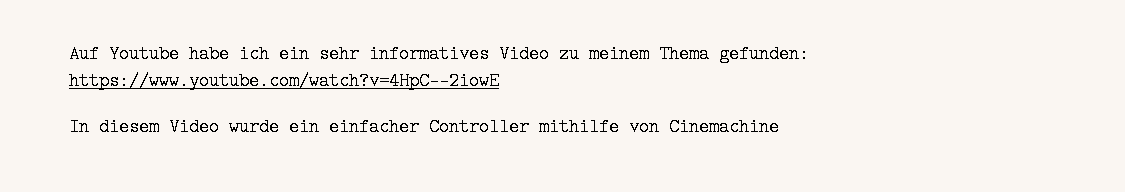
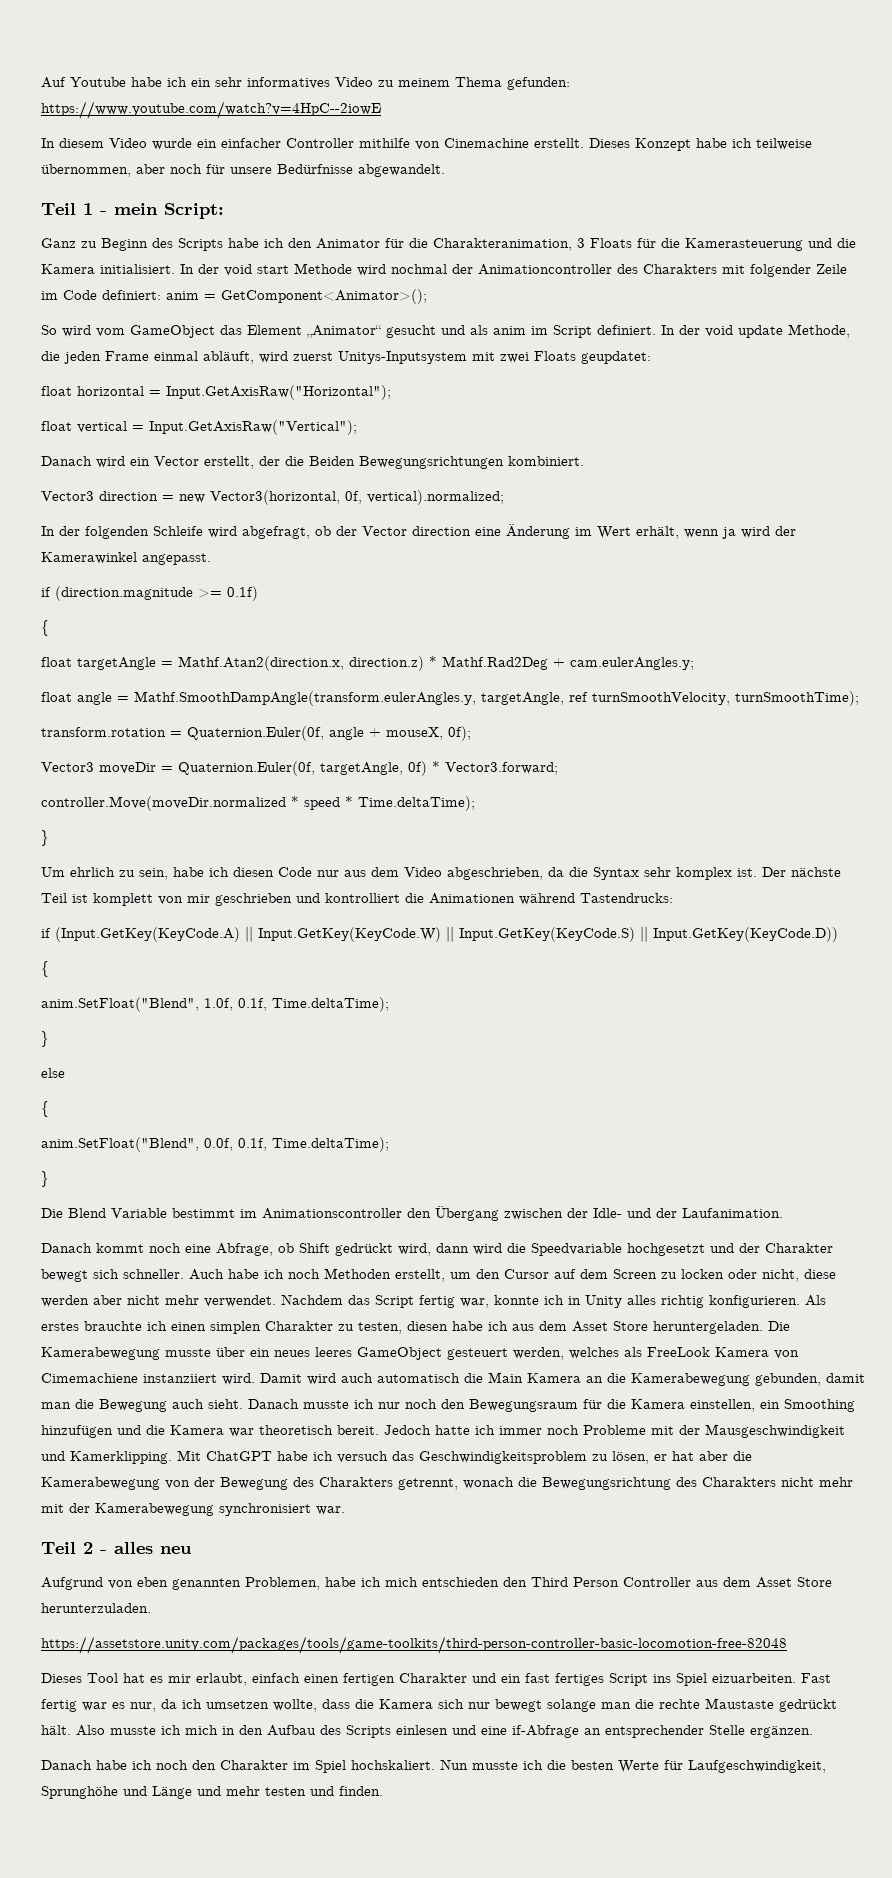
(779, 127) none -> [534,138,812,151] [41,164,445,177] [41,203,224,219] [41,238,856,251] [41,263,847,277] [41,289,427,304] [41,324,850,338] [41,351,651,364] [41,385,391,400] [41,420,357,435] [41,456,584,469] [41,490,504,505] [41,524,796,539] [41,552,211,565] [41,586,258,601] [41,620,49,636] [41,656,694,671] [41,691,859,706] [41,726,471,741] [41,761,558,776] [41,796,475,811] [41,830,49,846] [41,867,841,880] [41,893,673,906] [41,926,838,942] [41,961,49,977] [41,997,389,1012] [41,1031,49,1047] [41,1068,65,1078] [41,1101,49,1117] [41,1137,389,1152] [41,1171,49,1187] [41,1206,783,1221] [41,1243,833,1256] [41,1268,836,1282] [41,1294,826,1308] [41,1321,790,1334] [41,1347,799,1360] [41,1372,865,1386] [41,1399,855,1412] [41,1424,845,1438] [41,1450,752,1464] [41,1477,853,1490] [41,1503,345,1516] [41,1542,192,1554] [41,1577,832,1590] [41,1603,151,1613] [41,1636,787,1654] [41,1673,831,1686] [41,1698,837,1712] [41,1725,813,1738] [41,1759,826,1773] [41,1786,383,1799] erstellt. Dieses Konzept habe ich teilweise übernommen, aber noch für unsere Bedürfnisse abgewandelt. // Teil 1 - mein Script: // Ganz zu Beginn des Scripts habe ich den Animator für die Charakteranimation, 3 Floats für die Kamerasteuerung und die Kamera initialisiert. In der void start Methode wird nochmal der Animationcontroller des Charakters mit folgender Zeile im Code definiert: anim = GetComponent<Animator>(); // So wird vom GameObject das Element „Animator“ gesucht und als anim im Script definiert. In der void update Methode, die jeden Frame einmal abläuft, wird zuerst Unitys-Inputsystem mit zwei Floats geupdatet: // float horizontal = Input.GetAxisRaw("Horizontal"); // float vertical = Input.GetAxisRaw("Vertical"); // Danach wird ein Vector erstellt, der die Beiden Bewegungsrichtungen kombiniert. // Vector3 direction = new Vector3(horizontal, 0f, vertical).normalized; // In der folgenden Schleife wird abgefragt, ob der Vector direction eine Änderung im Wert erhält, wenn ja wird der Kamerawinkel angepasst. // if (direction.magnitude >= 0.1f) // { // float targetAngle = Mathf.Atan2(direction.x, direction.z) * Mathf.Rad2Deg + cam.eulerAngles.y; // float angle = Mathf.SmoothDampAngle(transform.eulerAngles.y, targetAngle, ref turnSmoothVelocity, turnSmoothTime); // transform.rotation = Quaternion.Euler(0f, angle + mouseX, 0f); // Vector3 moveDir = Quaternion.Euler(0f, targetAngle, 0f) * Vector3.forward; // controller.Move(moveDir.normalized * speed * Time.deltaTime); // } // Um ehrlich zu sein, habe ich diesen Code nur aus dem Video abgeschrieben, da die Syntax sehr komplex ist. Der nächste Teil ist komplett von mir geschrieben und kontrolliert die Animationen während Tastendrucks: // if (Input.GetKey(KeyCode.A) || Input.GetKey(KeyCode.W) || Input.GetKey(KeyCode.S) || Input.GetKey(KeyCode.D)) // { // anim.SetFloat("Blend", 1.0f, 0.1f, Time.deltaTime); // } // else // { // anim.SetFloat("Blend", 0.0f, 0.1f, Time.deltaTime); // } // Die Blend Variable bestimmt im Animationscontroller den Übergang zwischen der Idle- und der Laufanimation. // Danach kommt noch eine Abfrage, ob Shift gedrückt wird, dann wird die Speedvariable hochgesetzt und der Charakter bewegt sich schneller. Auch habe ich noch Methoden erstellt, um den Cursor auf dem Screen zu locken oder nicht, diese werden aber nicht mehr verwendet. Nachdem das Script fertig war, konnte ich in Unity alles richtig konfigurieren. Als erstes brauchte ich einen simplen Charakter zu testen, diesen habe ich aus dem Asset Store heruntergeladen. Die Kamerabewegung musste über ein neues leeres GameObject gesteuert werden, welches als FreeLook Kamera von Cimemachiene instanziiert wird. Damit wird auch automatisch die Main Kamera an die Kamerabewegung gebunden, damit man die Bewegung auch sieht. Danach musste ich nur noch den Bewegungsraum für die Kamera einstellen, ein Smoothing hinzufügen und die Kamera war theoretisch bereit. Jedoch hatte ich immer noch Probleme mit der Mausgeschwindigkeit und Kamerklipping. Mit ChatGPT habe ich versuch das Geschwindigkeitsproblem zu lösen, er hat aber die Kamerabewegung von der Bewegung des Charakters getrennt, wonach die Bewegungsrichtung des Charakters nicht mehr mit der Kamerabewegung synchronisiert war. // Teil 2 - alles neu // Aufgrund von eben genannten Problemen, habe ich mich entschieden den Third Person Controller aus dem Asset Store herunterzuladen. // https://assetstore.unity.com/packages/tools/game-toolkits/third-person-controller-basic-locomotion-free-82048 // Dieses Tool hat es mir erlaubt, einfach einen fertigen Charakter und ein fast fertiges Script ins Spiel eizuarbeiten. Fast fertig war es nur, da ich umsetzen wollte, dass die Kamera sich nur bewegt solange man die rechte Maustaste gedrückt hält. Also musste ich mich in den Aufbau des Scripts einlesen und eine if-Abfrage an entsprechender Stelle ergänzen. // Danach habe ich noch den Charakter im Spiel hochskaliert. Nun musste ich die besten Werte für Laufgeschwindigkeit, Sprunghöhe und Länge und mehr testen und finden.

